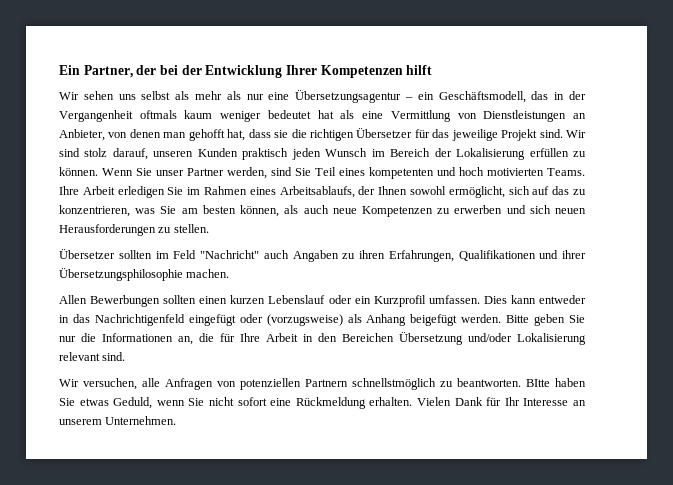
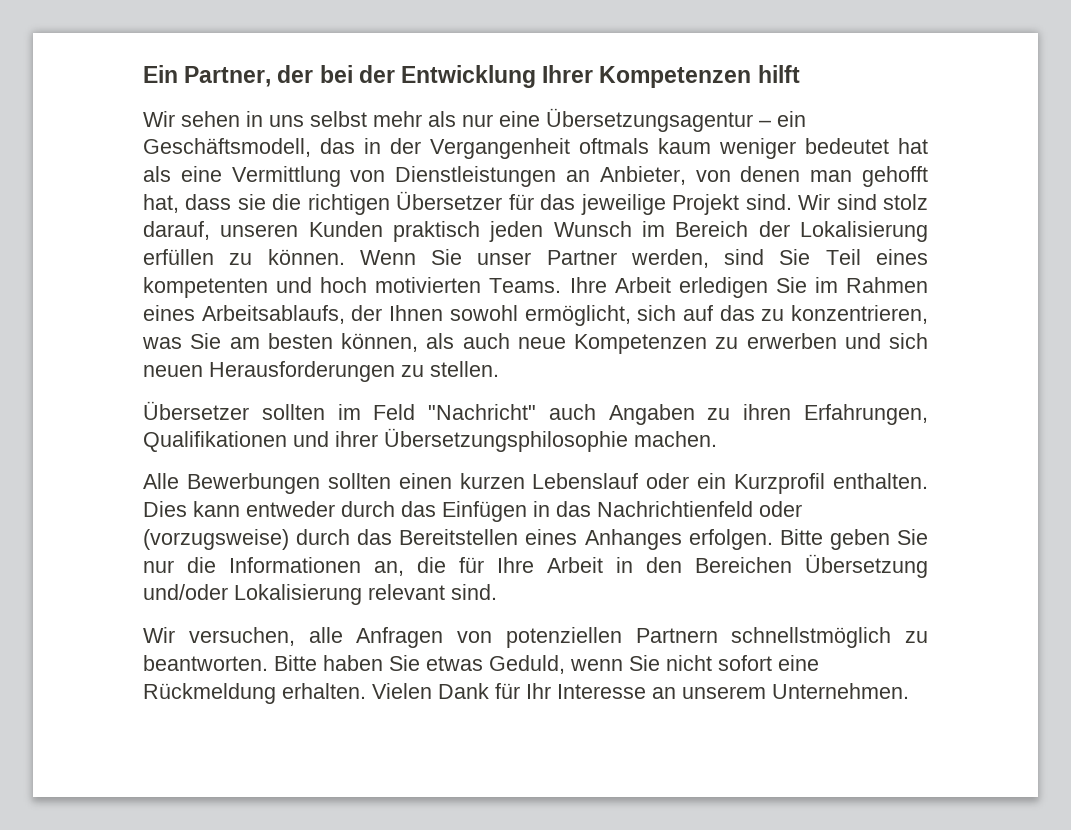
(114, 95) none -> [246,111,263,127] in
[175,91,190,100] als -> (367, 119) none
[59,295,87,304] Allen -> [143,473,179,489] Alle
[428,295,480,304] umfassen. -> [833,473,929,489] enthalten.
[59,314,502,326] in das Nachrichtigenfeld eingefügt oder (vorzugsweise) als Anhang beigefügt werden. -> [341,501,802,522] [143,529,773,550] durch das Einfügen in das Nachrichtienfeld oder (vorzugsweise) durch das Bereitstellen eines Anhanges erfolgen.
[526,379,550,387] BItte -> [274,655,317,671] Bitte

